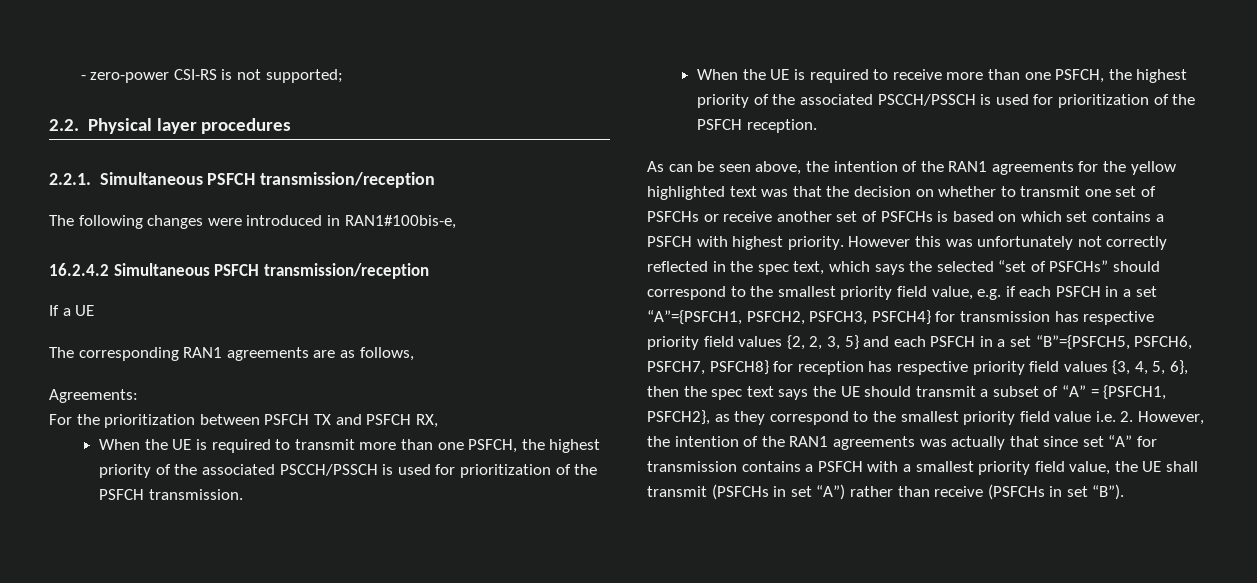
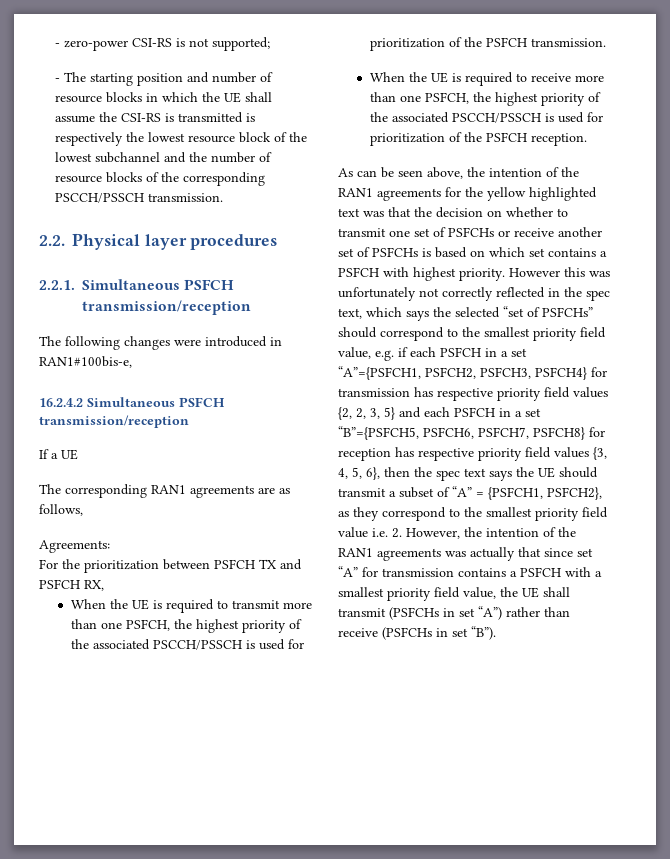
(343, 76) none -> [55,72,274,86] [55,92,273,103] [55,112,256,123] [55,132,308,146] [55,152,273,163] [55,172,266,186] [55,193,224,203] // - The starting position and number of resource blocks in which the UE shall assume the CSI-RS is transmitted is respectively the lowest resource block of the lowest subchannel and the number of resource blocks of the corresponding PSCCH/PSSCH transmission.

